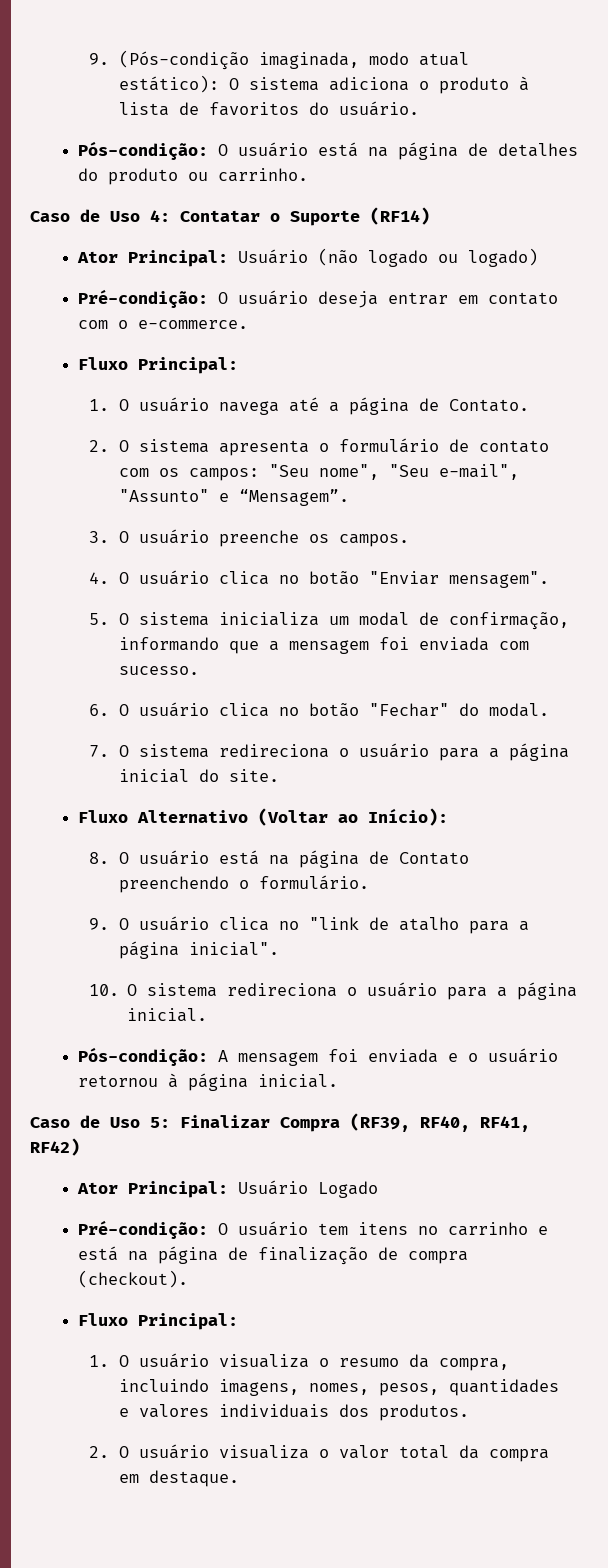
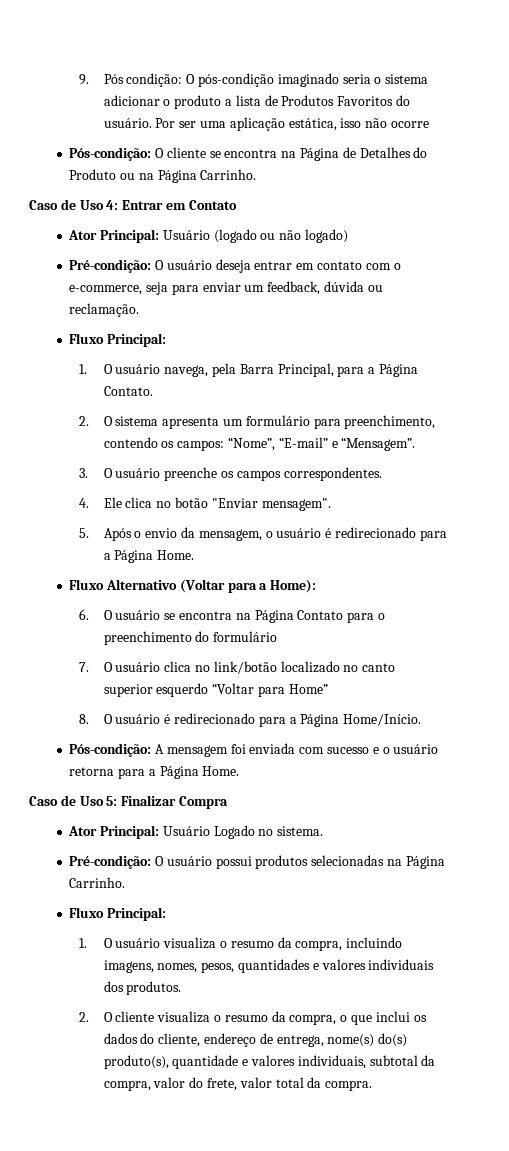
[89,50,469,70] [118,75,409,93] 9. (Pós-condição imaginada, modo atual estático): O sistema adiciona -> [78,73,429,87] [103,95,160,106] 9. Pós condição: O pós-condição imaginado seria o sistema adicionar
[518,76,529,91] à -> [225,99,233,106] a
[208,102,299,116] favoritos -> [281,95,394,106] Produtos Favoritos
[77,141,578,160] [77,168,308,185] // Pós-condição: O usuário está na página de detalhes do produto ou carrinho. -> [155,117,429,131] [69,147,428,161] [69,169,257,183] Por ser uma aplicação estática, isso não ocorre // Pós-condição: O cliente se encontra na Página de Detalhes do Produto ou na Página Carrinho.
[180,207,430,226] [76,248,458,267] Contatar o Suporte (RF14) // Ator Principal: Usuário (não logado ou -> [122,200,237,210] [68,229,302,243] Entrar em Contato // Ator Principal: Usuário (logado ou não
[137,320,248,329] [77,357,238,374] [89,397,439,415] e-commerce. // Fluxo Principal: // 1. O usuário navega até a página de -> [69,281,383,295] [69,303,140,317] [69,333,167,347] [78,363,418,377] e-commerce, seja para enviar um feedback, dúvida ou reclamação. // Fluxo Principal: // 1. O usuário navega, pela Barra Principal, para a Página
[318,438,549,453] [118,464,519,481] [118,489,209,502] o formulário de contato com os campos: "Seu nome", "Seu e-mail", "Assunto" -> [223,415,436,429] [103,437,328,451] um formulário para preenchimento, contendo os campos: “Nome”, “E-mail”
[338,534,409,547] campos. -> [236,467,382,481] campos correspondentes.
[118,570,209,585] O usuário -> [103,497,122,508] Ele
[118,612,569,630] [118,637,529,654] [118,666,199,675] [89,702,549,717] [89,743,569,761] [118,769,279,783] [77,808,448,826] [89,850,469,868] [118,875,369,893] [89,916,529,934] [118,941,279,959] [89,982,578,1000] [127,1008,208,1022] O sistema inicializa um modal de confirmação, informando que a mensagem foi enviada com sucesso. // 6. O usuário clica no botão "Fechar" do modal. // 7. O sistema redireciona o usuário para a página inicial do site. // Fluxo Alternativo (Voltar ao Início): // 8. O usuário está na página de Contato preenchendo o formulário. // 9. O usuário clica no "link de atalho para a página inicial". // 10. O sistema redireciona o usuário para a página inicial. -> [103,527,447,541] [103,550,195,563] [69,579,317,593] [78,609,385,623] [103,631,278,645] [78,661,396,674] [103,683,328,697] [78,713,422,727] Após o envio da mensagem, o usuário é redirecionado para a Página Home. // Fluxo Alternativo (Voltar para a Home): // 6. O usuário se encontra na Página Contato para o preenchimento do formulário // 7. O usuário clica no link/botão localizado no canto superior esquerdo “Voltar para Home” // 8. O usuário é redirecionado para a Página Home/Início.
(438, 1056) none -> [299,747,369,754] com sucesso
[77,1073,338,1091] retornou à página inicial. -> [69,766,240,779] retorna para a Página Home.
[350,1113,530,1132] [30,1138,80,1156] (RF39, RF40, RF41, RF42) -> (228, 802) none
[77,1220,548,1239] [77,1246,468,1265] [77,1270,188,1288] // Pré-condição: O usuário tem itens no carrinho e está na página de finalização de compra (checkout). -> [258,826,324,836] [69,855,445,869] [69,877,126,888] no sistema. // Pré-condição: O usuário possui produtos selecionadas na Página Carrinho.
[138,1444,549,1462] [118,1470,239,1487] usuário visualiza o valor total da compra em destaque. -> [115,1011,427,1025] [103,1033,408,1047] [103,1055,436,1069] [103,1077,373,1091] cliente visualiza o resumo da compra, o que inclui os dados do cliente, endereço de entrega, nome(s) do(s) produto(s), quantidade e valores individuais, subtotal da compra, valor do frete, valor total da compra.

